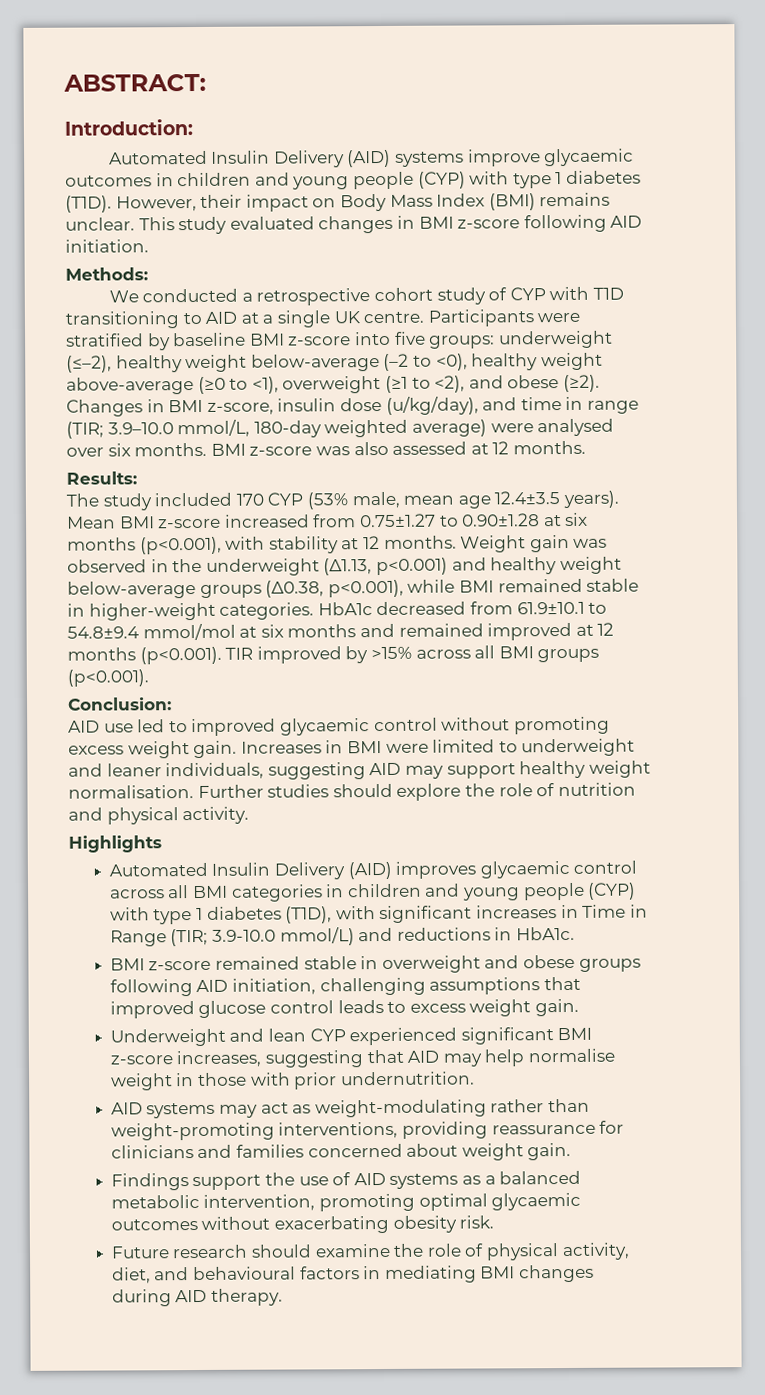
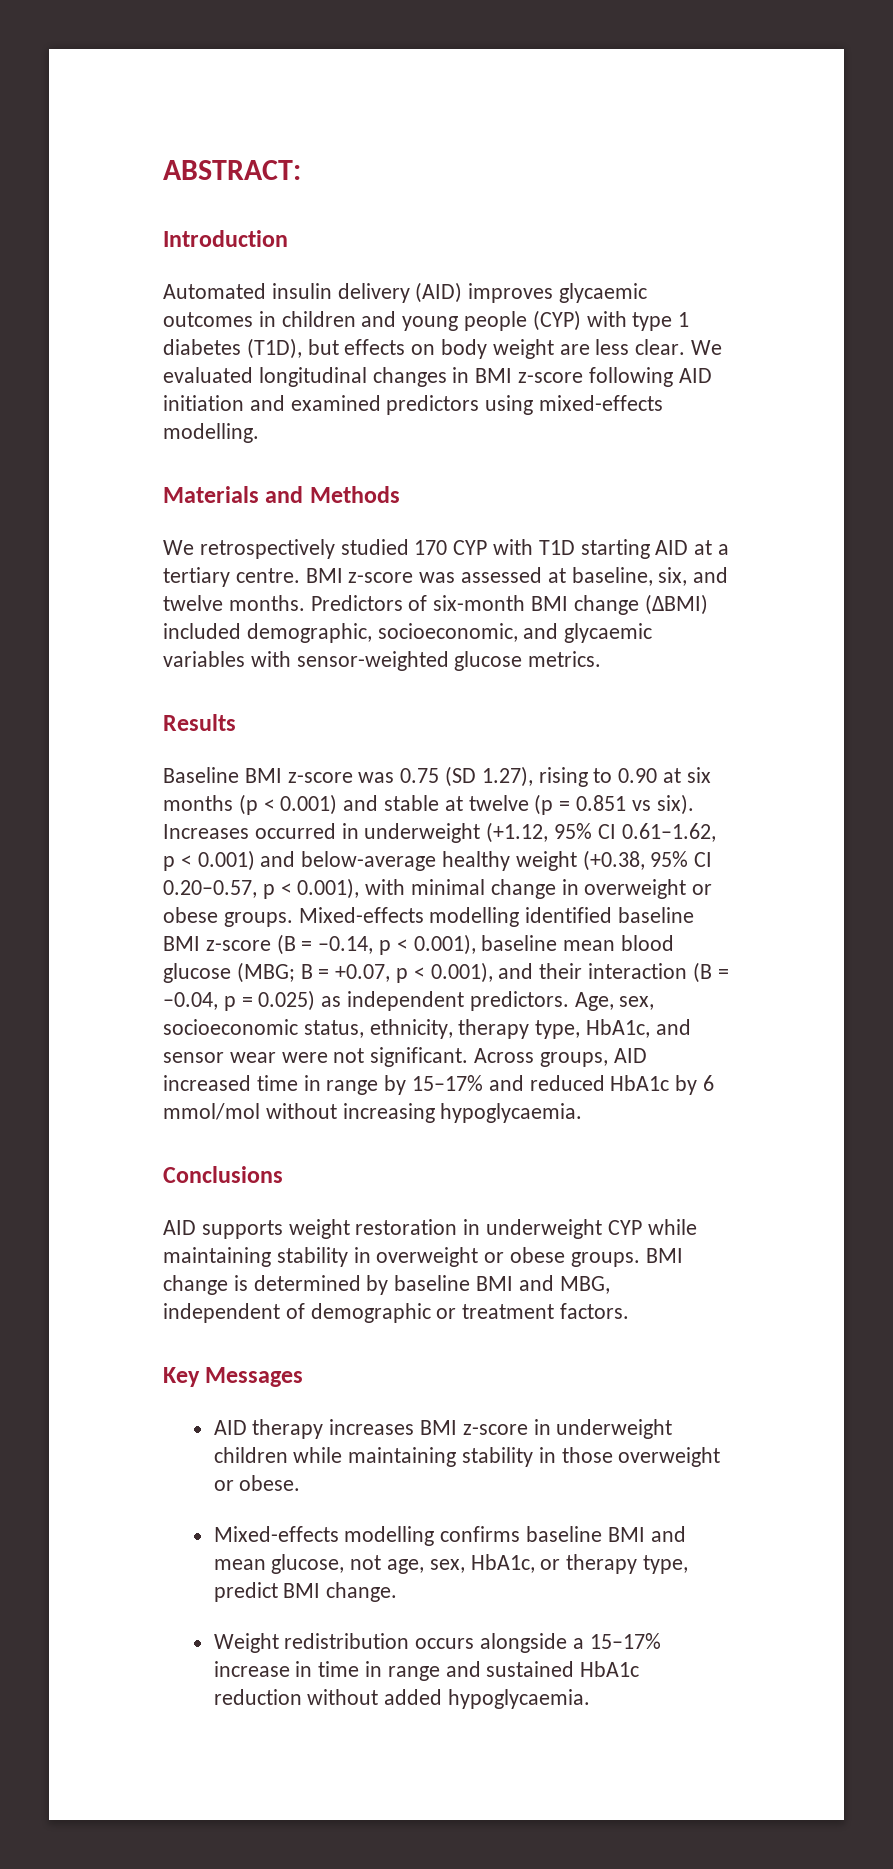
[64,119,193,136] [108,149,541,168] Introduction: // Automated Insulin Delivery (AID) systems improve -> [163,230,288,247] [163,282,554,303] Introduction // Automated insulin delivery (AID) improves
[65,192,611,213] [65,216,315,235] (T1D). However, their impact on Body Mass Index (BMI) remains unclear. This study evaluated -> [246,338,723,359] [163,367,367,387] (T1D), but effects on body weight are less clear. We evaluated longitudinal
[65,239,149,253] [65,267,148,281] [108,287,508,306] initiation. // Methods: // We conducted a retrospective cohort study of -> [163,395,664,415] [163,423,259,443] [163,486,400,503] [163,539,448,559] initiation and examined predictors using mixed-effects modelling. // Materials and Methods // We retrospectively studied 170
[65,311,202,329] transitioning to -> [580,539,650,559] starting
[276,309,581,328] [66,330,613,351] [66,352,603,373] [66,374,600,395] [66,396,639,417] [66,418,615,439] [66,440,586,457] [66,471,137,485] [66,490,619,511] [67,512,589,529] [67,534,608,555] [67,556,622,576] [67,578,640,599] [67,601,608,621] [67,622,615,641] [67,645,600,665] [67,669,149,687] [67,697,172,711] [68,716,610,737] [68,738,636,759] [68,760,651,780] [68,782,636,801] [68,806,250,825] [68,835,162,853] [108,860,638,880] [109,882,637,902] [109,904,648,925] [109,926,575,947] [109,954,641,974] [109,976,581,997] [109,998,579,1019] [109,1027,593,1047] [109,1048,615,1068] [110,1071,475,1091] [110,1098,590,1119] [110,1120,625,1141] [110,1142,572,1161] [110,1170,582,1191] [110,1192,582,1212] [110,1215,495,1234] [110,1242,630,1261] [111,1264,594,1284] [111,1288,284,1307] single UK centre. Participants were stratified by baseline BMI z-score into five groups: underweight (≤–2), healthy weight below-average (–2 to <0), healthy weight above-average (≥0 to <1), overweight (≥1 to <2), and obese (≥2). Changes in BMI z-score, insulin dose (u/kg/day), and time in range (TIR; 3.9–10.0 mmol/L, 180-day weighted average) were analysed over six months. BMI z-score was also assessed at 12 months. // Results: // The study included 170 CYP (53% male, mean age 12.4±3.5 years). Mean BMI z-score increased from 0.75±1.27 to 0.90±1.28 at six months (p<0.001), with stability at 12 months. Weight gain was observed in the underweight (Δ1.13, p<0.001) and healthy weight below-average groups (Δ0.38, p<0.001), while BMI remained stable in higher-weight categories. HbA1c decreased from 61.9±10.1 to 54.8±9.4 mmol/mol at six months and remained improved at 12 months (p<0.001). TIR improved by >15% across all BMI groups (p<0.001). // Conclusion: // AID use led to improved glycaemic control without promoting excess weight gain. Increases in BMI were limited to underweight and leaner individuals, suggesting AID may support healthy weight normalisation. Further studies should explore the role of nutrition and physical activity. // Highlights // Automated Insulin Delivery (AID) improves glycaemic control across all BMI categories in children and young people (CYP) with type 1 diabetes (T1D), with significant increases in Time in Range (TIR; 3.9-10.0 mmol/L) and reductions in HbA1c. // BMI z-score remained stable in overweight and obese groups following AID initiation, challenging assumptions that improved glucose control leads to excess weight gain. // Underweight and lean CYP experienced significant BMI z-score increases, suggesting that AID may help normalise weight in those with prior undernutrition. // AID systems may act as weight-modulating rather than weight-promoting interventions, providing reassurance for clinicians and families concerned about weight gain. // Findings support the use of AID systems as a balanced metabolic intervention, promoting optimal glycaemic outcomes without exacerbating obesity risk. // Future research should examine the role of physical activity, diet, and behavioural factors in mediating BMI changes during AID therapy. -> [163,567,729,587] [163,594,708,615] [163,623,653,643] [163,651,602,671] [163,714,236,731] [163,766,711,787] [163,794,694,815] [163,822,716,843] [163,850,713,871] [163,878,713,899] [163,907,695,927] [163,934,675,955] [163,962,729,983] [163,990,655,1011] [163,1019,691,1039] [163,1047,647,1067] [163,1075,715,1095] [163,1103,583,1123] [163,1166,283,1183] [163,1219,697,1239] [163,1247,683,1267] [163,1275,610,1295] [163,1303,630,1323] [163,1367,304,1387] [213,1419,673,1439] [213,1447,721,1467] [213,1475,301,1491] [213,1526,686,1546] [213,1554,688,1574] [213,1582,398,1602] [213,1633,661,1653] [213,1661,640,1681] [213,1689,590,1709] tertiary centre. BMI z-score was assessed at baseline, six, and twelve months. Predictors of six-month BMI change (ΔBMI) included demographic, socioeconomic, and glycaemic variables with sensor-weighted glucose metrics. // Results // Baseline BMI z-score was 0.75 (SD 1.27), rising to 0.90 at six months (p < 0.001) and stable at twelve (p = 0.851 vs six). Increases occurred in underweight (+1.12, 95% CI 0.61–1.62, p < 0.001) and below-average healthy weight (+0.38, 95% CI 0.20–0.57, p < 0.001), with minimal change in overweight or obese groups. Mixed-effects modelling identified baseline BMI z-score (B = –0.14, p < 0.001), baseline mean blood glucose (MBG; B = +0.07, p < 0.001), and their interaction (B = –0.04, p = 0.025) as independent predictors. Age, sex, socioeconomic status, ethnicity, therapy type, HbA1c, and sensor wear were not significant. Across groups, AID increased time in range by 15–17% and reduced HbA1c by 6 mmol/mol without increasing hypoglycaemia. // Conclusions // AID supports weight restoration in underweight CYP while maintaining stability in overweight or obese groups. BMI change is determined by baseline BMI and MBG, independent of demographic or treatment factors. // Key Messages // AID therapy increases BMI z-score in underweight children while maintaining stability in those overweight or obese. // Mixed-effects modelling confirms baseline BMI and mean glucose, not age, sex, HbA1c, or therapy type, predict BMI change. // Weight redistribution occurs alongside a 15–17% increase in time in range and sustained HbA1c reduction without added hypoglycaemia.

